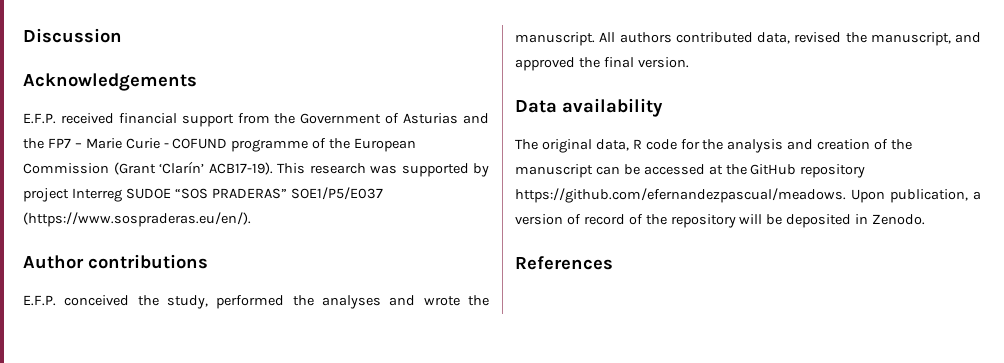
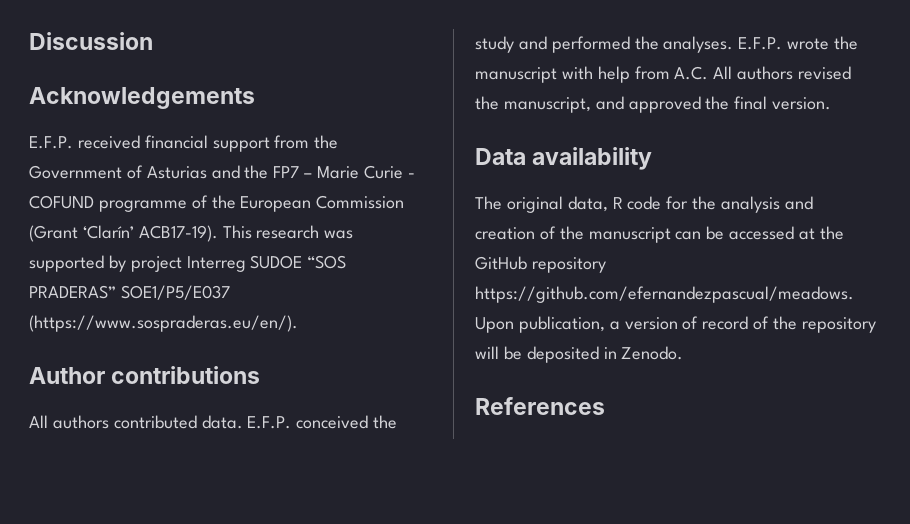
[23,295,489,309] [515,32,790,46] E.F.P. conceived the study, performed the analyses and wrote the manuscript. All authors contributed data, -> [29,415,398,429] [475,36,859,53] [475,66,794,83] All authors contributed data. E.F.P. conceived the study and performed the analyses. E.F.P. wrote the manuscript with help from A.C. All authors

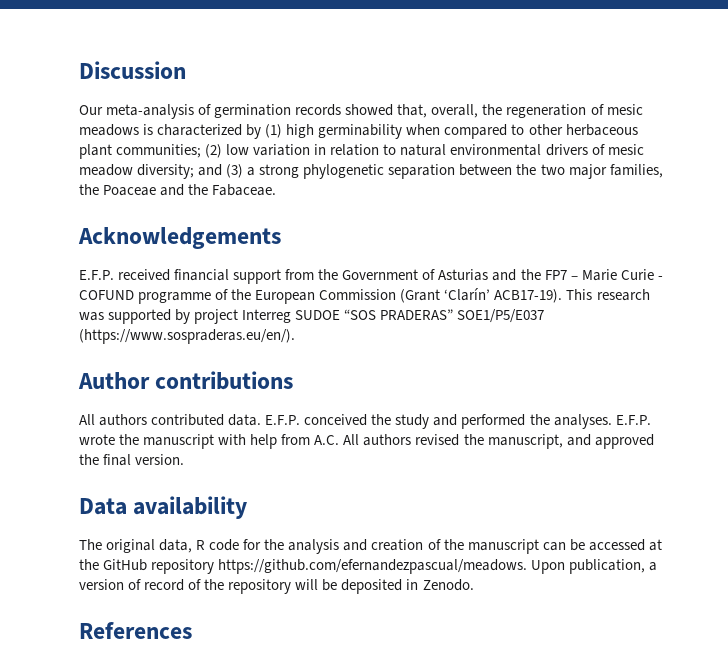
(153, 41) none -> [79,104,643,119] [79,124,638,139] [79,144,644,159] [79,164,663,179] [79,184,277,196] // Our meta-analysis of germination records showed that, overall, the regeneration of mesic meadows is characterized by (1) high germinability when compared to other herbaceous plant communities; (2) low variation in relation to natural environmental drivers of mesic meadow diversity; and (3) a strong phylogenetic separation between the two major families, the Poaceae and the Fabaceae.

